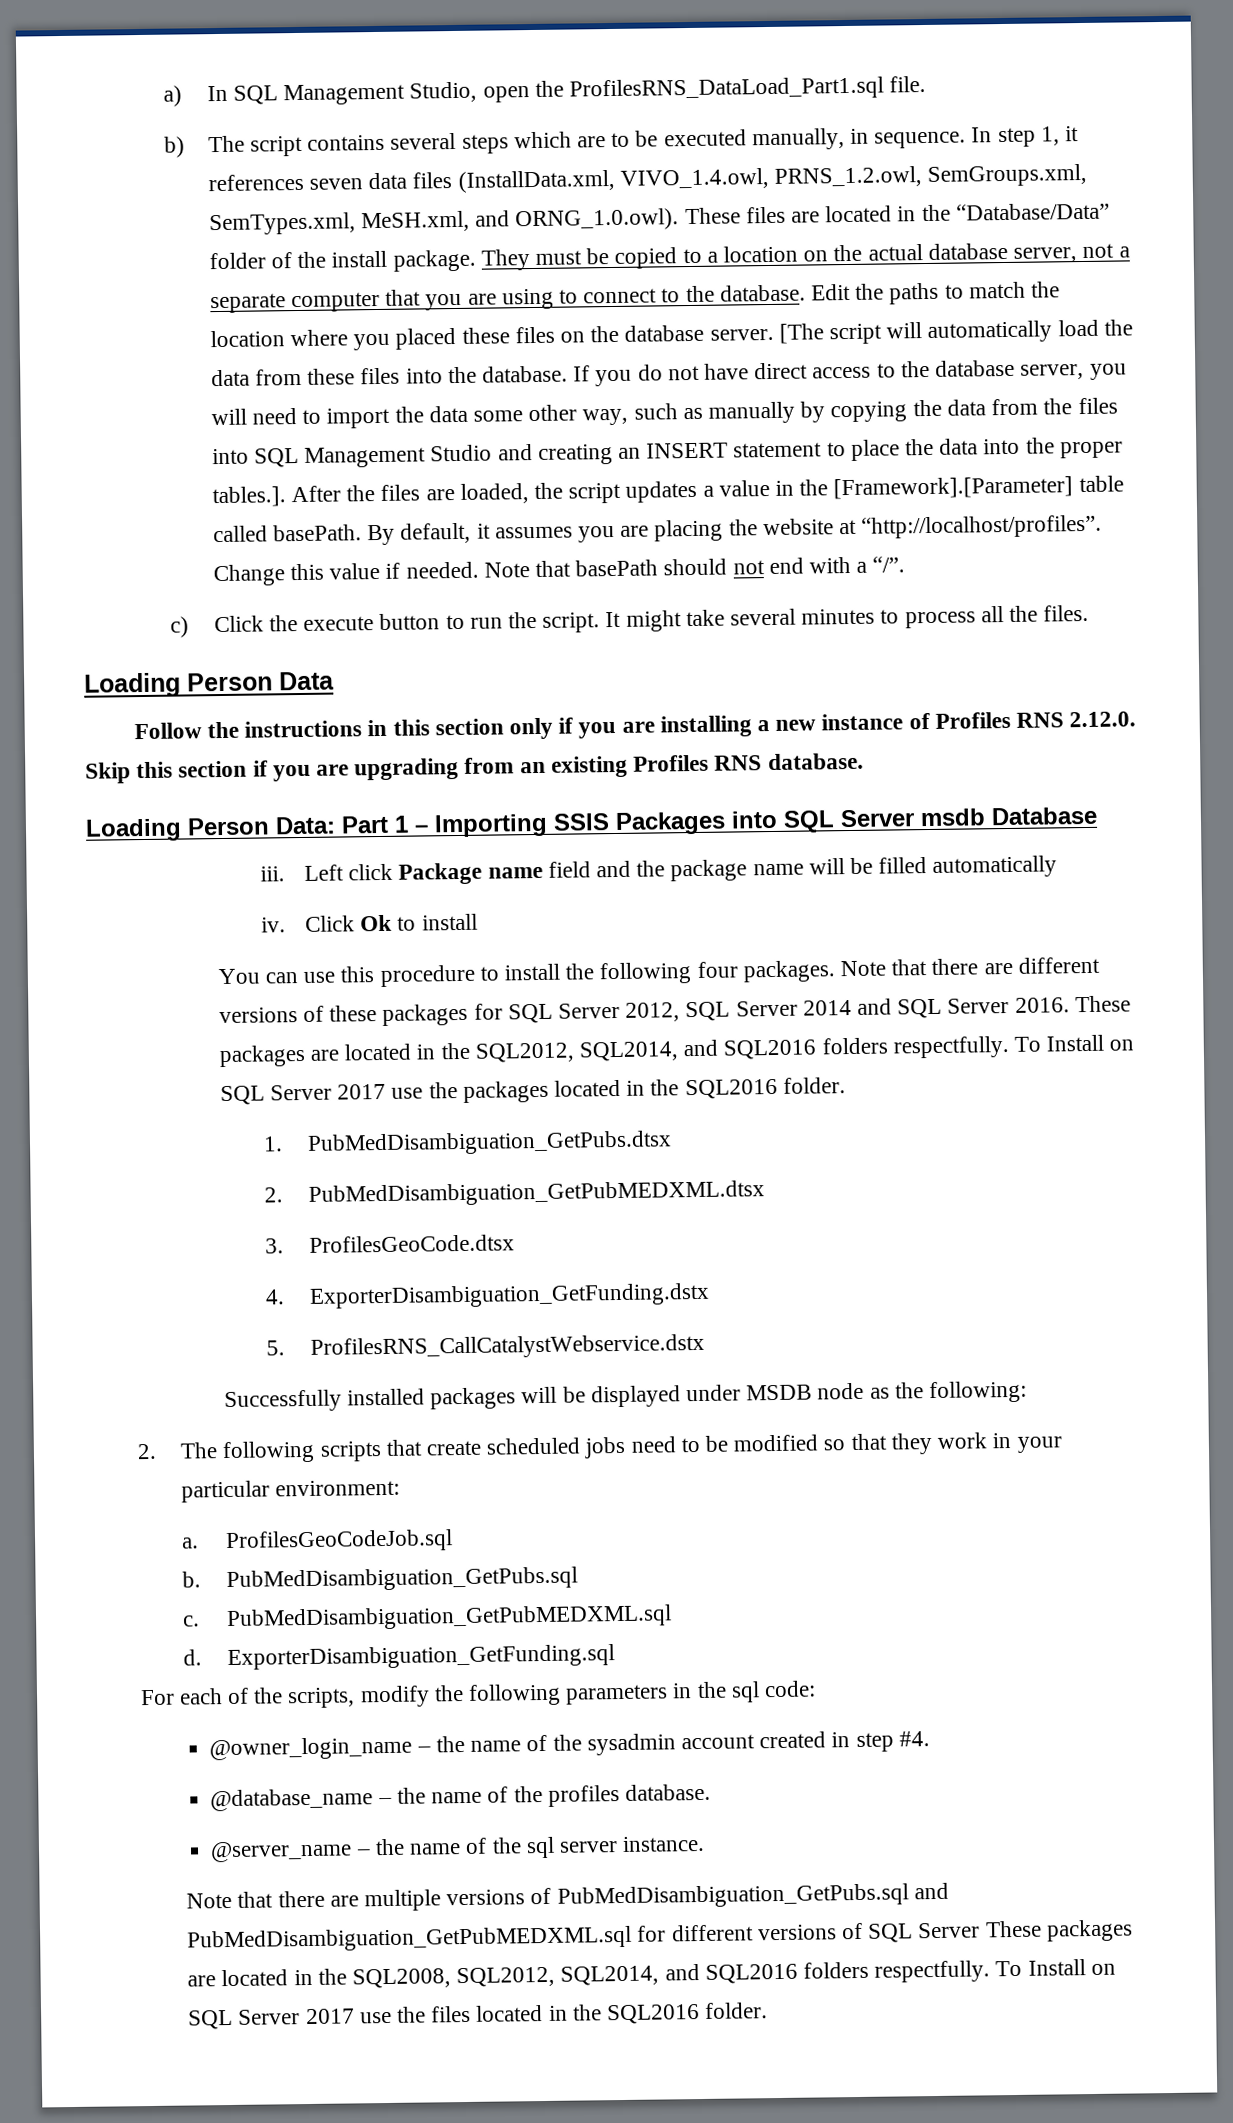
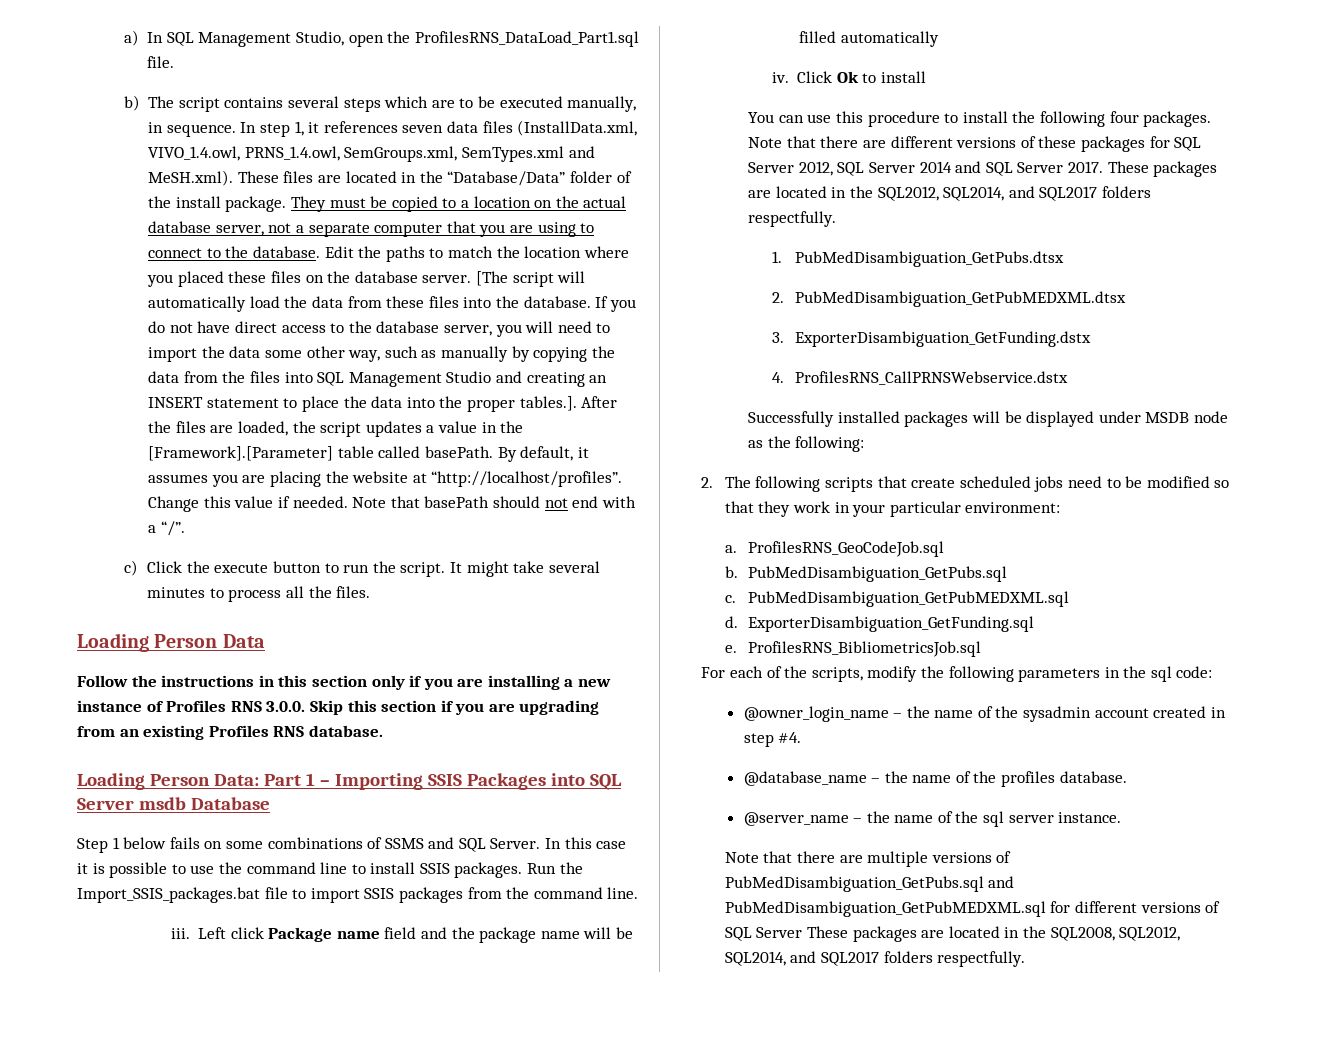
[774,163,1088,188] [208,208,680,236] PRNS_1.2.owl, SemGroups.xml, SemTypes.xml, MeSH.xml, and ORNG_1.0.owl). -> [244,146,595,162] [148,170,234,186] PRNS_1.4.owl, SemGroups.xml, SemTypes.xml and MeSH.xml).
[1069,711,1137,728] 2.12.0. -> [266,701,306,712] 3.0.0.
(1098, 816) none -> [77,837,627,853] [77,862,583,878] [77,887,639,903] // Step 1 below fails on some combinations of SSMS and SQL Server. In this case it is possible to use the command line to install SSIS packages. Run the Import_SSIS_packages.bat file to import SSIS packages from the command line.
[1014,997,1070,1013] 2016. -> [1067,161,1103,173] 2017.
[723,1034,1135,1060] [219,1077,846,1106] SQL2016 folders respectfully. To Install on SQL Server 2017 use the packages located in the SQL2016 folder. -> [1039,186,1151,201] [748,211,837,227] SQL2017 folders respectfully.
[308,1234,515,1253] [265,1289,286,1305] ProfilesGeoCode.dtsx // 4. -> (784, 337) none
[266,1333,705,1360] 5. ProfilesRNS_CallCatalystWebservice.dstx -> [771,371,1068,385] 4. ProfilesRNS_CallPRNSWebservice.dstx
[224,1529,453,1554] ProfilesGeoCodeJob.sql -> [748,541,945,557] ProfilesRNS_GeoCodeJob.sql
(615, 1657) none -> [724,641,982,657] // e. ProfilesRNS_BibliometricsJob.sql
[704,1959,1116,1984] [188,2002,769,2030] SQL2016 folders respectfully. To Install on SQL Server 2017 use the files located in the SQL2016 folder. -> [820,951,1026,967] SQL2017 folders respectfully.

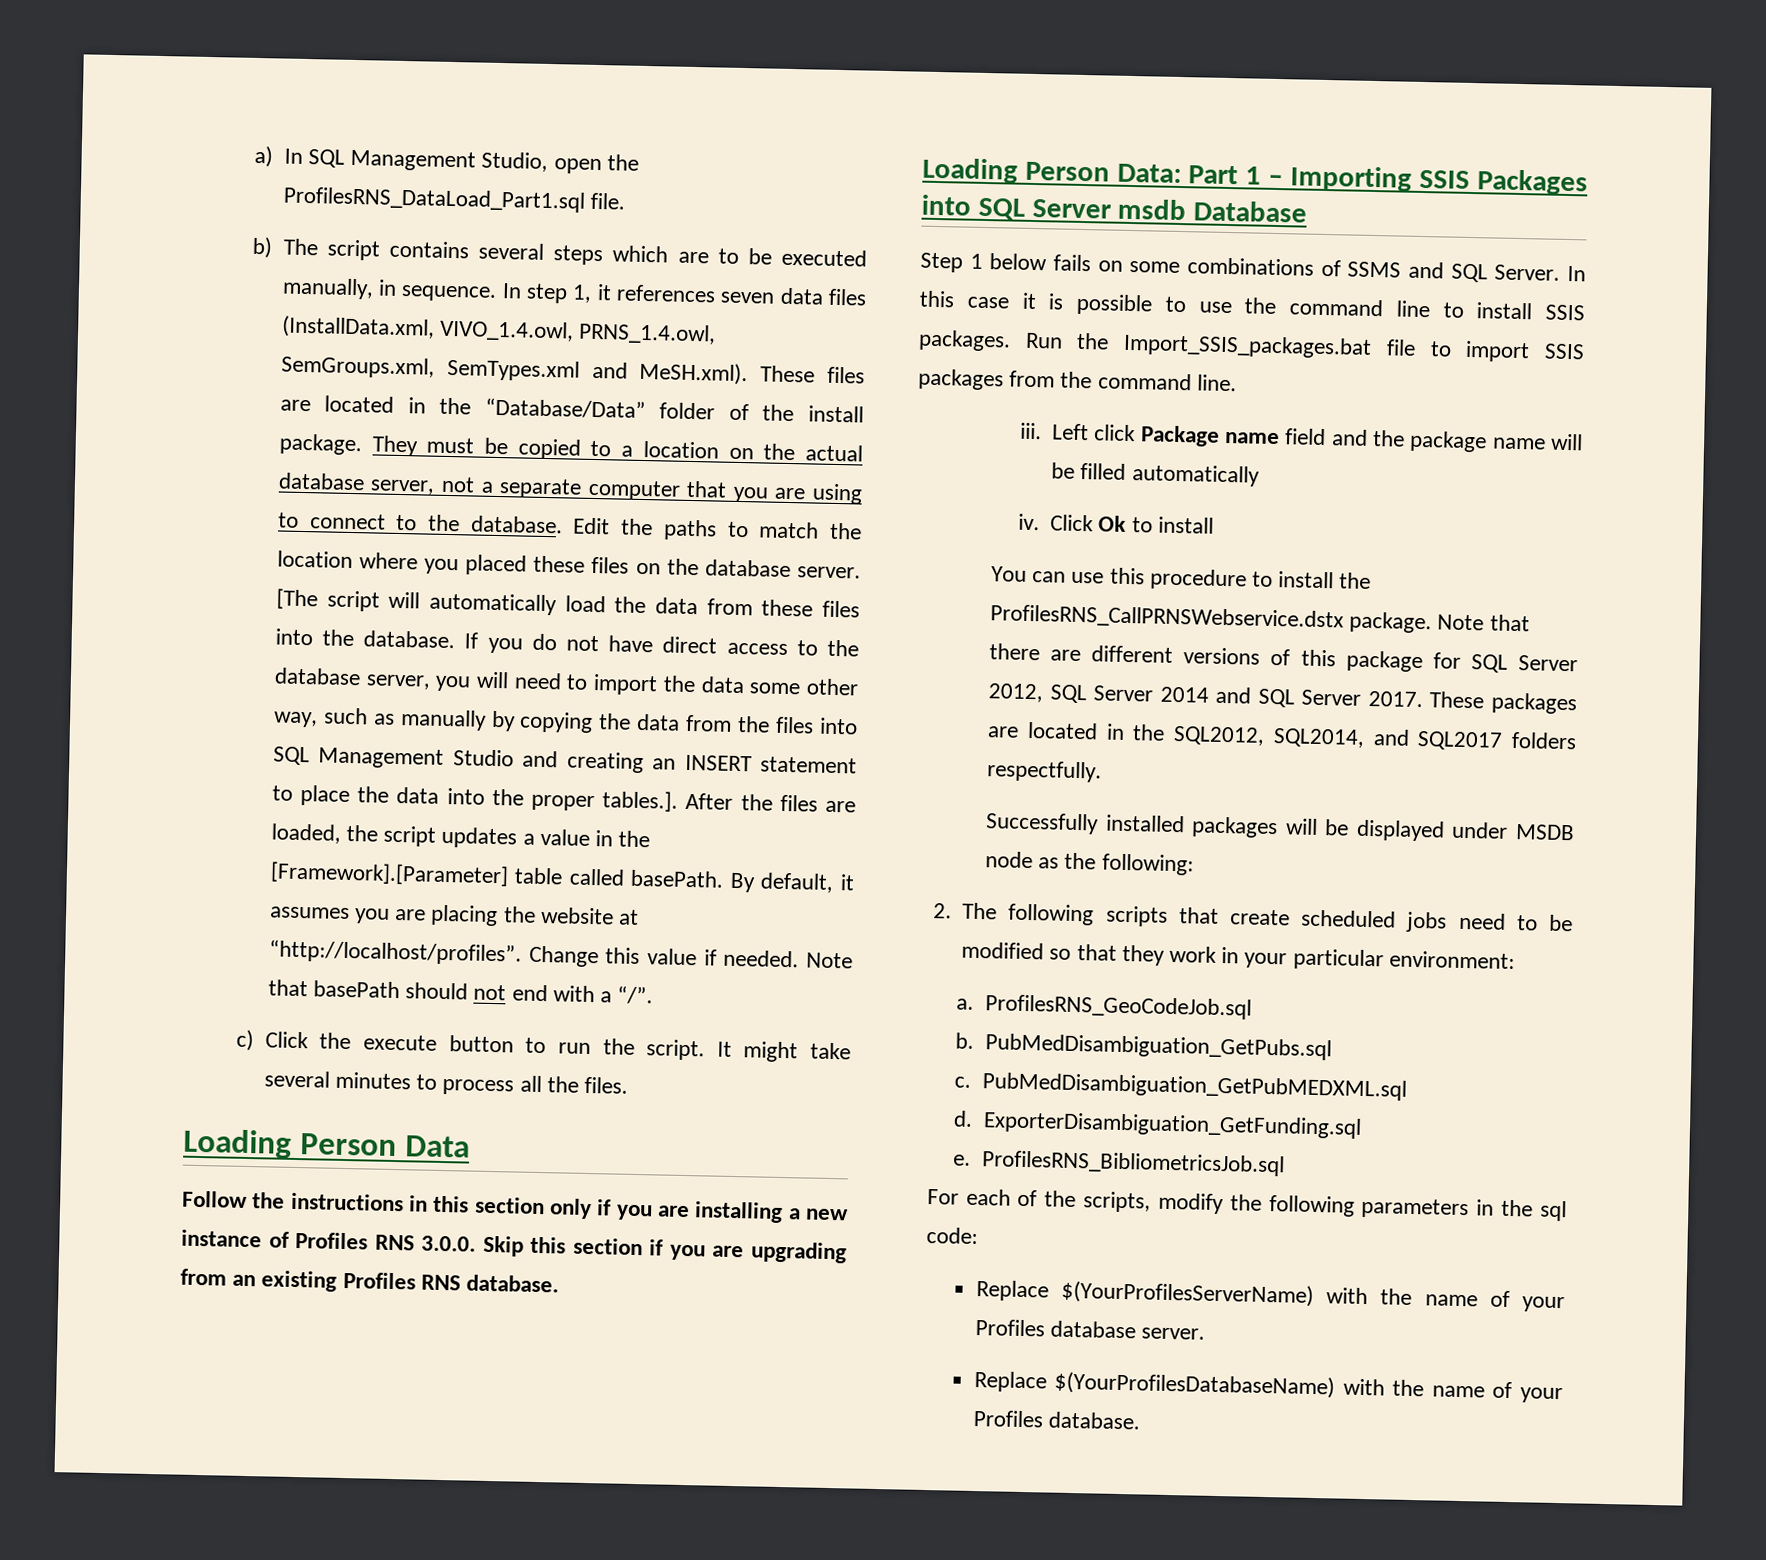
[1039,111,1212,127] following four packages. -> [989,604,1433,634] ProfilesRNS_CallPRNSWebservice.dstx package.
[1038,136,1145,152] these packages -> [1300,649,1423,673] this package
[771,251,1064,267] [771,291,1126,307] [771,331,1091,347] [771,371,1068,385] // 1. PubMedDisambiguation_GetPubs.dtsx // 2. PubMedDisambiguation_GetPubMEDXML.dtsx // 3. ExporterDisambiguation_GetFunding.dstx // 4. ProfilesRNS_CallPRNSWebservice.dstx -> (1102, 771) none
[743,706,1226,722] [743,732,802,747] [743,771,1127,787] [743,811,1122,827] [724,851,1012,867] [724,876,1015,892] [724,901,1221,917] [724,926,1181,942] [724,951,1026,967] @owner_login_name – the name of the sysadmin account created in step #4. // @database_name – the name of the profiles database. // @server_name – the name of the sql server instance. // Note that there are multiple versions of PubMedDisambiguation_GetPubs.sql and PubMedDisambiguation_GetPubMEDXML.sql for different versions of SQL Server These packages are located in the SQL2008, SQL2012, SQL2014, and SQL2017 folders respectfully. -> [975,1280,1565,1313] [974,1319,1206,1340] [973,1370,1563,1404] [972,1409,1141,1430] Replace $(YourProfilesServerName) with the name of your Profiles database server. // Replace $(YourProfilesDatabaseName) with the name of your Profiles database.

